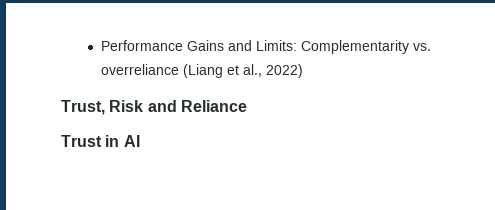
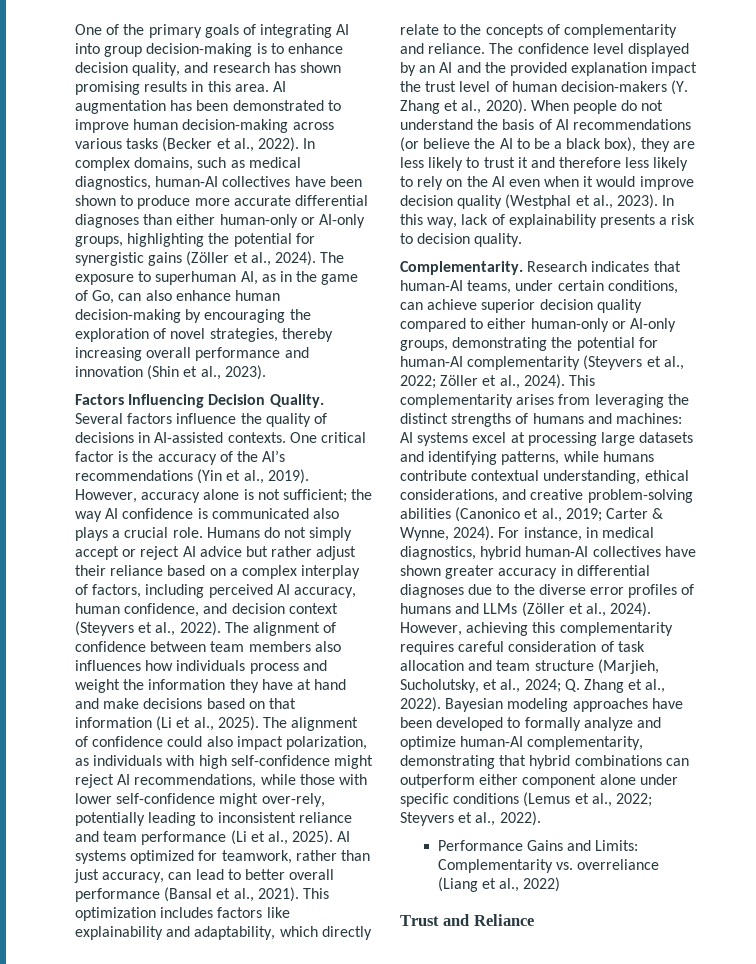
(100, 45) none -> [75,24,350,38] [75,43,343,57] [75,62,341,76] [75,81,286,95] [75,100,341,114] [75,119,334,133] [75,137,316,152] [75,157,301,171] [75,176,362,190] [75,195,368,209] [75,214,365,228] [75,233,315,247] [75,251,345,266] [75,271,359,285] [75,290,280,304] [75,309,311,323] [75,328,333,342] [75,347,309,361] [75,365,266,380] [75,394,324,408] [75,413,327,427] [75,432,366,443] [75,450,286,465] [75,469,309,484] [75,489,373,503] [75,508,339,522] [75,527,353,541] [75,546,357,560] [75,565,361,579] [75,584,356,598] [75,603,338,617] [75,621,337,636] [75,641,341,652] [75,660,327,674] [75,679,347,693] [75,698,296,709] [75,716,359,731] [75,736,367,750] [75,755,373,769] [75,774,367,788] [75,793,325,807] [75,812,352,826] [75,830,351,845] [75,850,370,864] [74,869,335,883] [75,887,329,902] [75,907,290,921] [75,926,372,940] [400,24,677,38] [400,43,689,57] [400,62,698,76] [400,80,689,95] [400,99,664,114] [400,119,691,130] [400,137,695,152] [400,157,689,171] [400,176,694,190] [400,194,675,209] [400,214,696,228] [400,233,523,247] [400,261,681,275] [400,280,678,294] [400,299,642,313] [400,318,676,332] [400,337,658,351] [400,355,684,370] [400,374,595,389] [400,394,689,408] [400,413,682,427] [400,432,694,446] [400,451,654,465] [400,470,689,484] [400,489,693,503] [400,507,664,522] [400,526,654,541] [400,546,696,560] [400,565,650,579] [400,584,695,598] [400,602,652,617] [400,622,673,636] [400,641,645,655] [400,659,659,674] [400,679,666,693] [400,697,683,712] [400,717,661,731] [400,736,644,750] [400,755,689,769] [400,774,678,788] [400,792,652,807] [400,811,541,826] One of the primary goals of integrating AI into group decision-making is to enhance decision quality, and research has shown promising results in this area. AI augmentation has been demonstrated to improve human decision-making across various tasks (Becker et al., 2022). In complex domains, such as medical diagnostics, human-AI collectives have been shown to produce more accurate differential diagnoses than either human-only or AI-only groups, highlighting the potential for synergistic gains (Zöller et al., 2024). The exposure to superhuman AI, as in the game of Go, can also enhance human decision-making by encouraging the exploration of novel strategies, thereby increasing overall performance and innovation (Shin et al., 2023). // Factors Influencing Decision Quality. Several factors influence the quality of decisions in AI-assisted contexts. One critical factor is the accuracy of the AI’s recommendations (Yin et al., 2019). However, accuracy alone is not sufficient; the way AI confidence is communicated also plays a crucial role. Humans do not simply accept or reject AI advice but rather adjust their reliance based on a complex interplay of factors, including perceived AI accuracy, human confidence, and decision context (Steyvers et al., 2022). The alignment of confidence between team members also influences how individuals process and weight the information they have at hand and make decisions based on that information (Li et al., 2025). The alignment of confidence could also impact polarization, as individuals with high self-confidence might reject AI recommendations, while those with lower self-confidence might over-rely, potentially leading to inconsistent reliance and team performance (Li et al., 2025). AI systems optimized for teamwork, rather than just accuracy, can lead to better overall performance (Bansal et al., 2021). This optimization includes factors like explainability and adaptability, which directly relate to the concepts of complementarity and reliance. The confidence level displayed by an AI and the provided explanation impact the trust level of human decision-makers (Y. Zhang et al., 2020). When people do not understand the basis of AI recommendations (or believe the AI to be a black box), they are less likely to trust it and therefore less likely to rely on the AI even when it would improve decision quality (Westphal et al., 2023). In this way, lack of explainability presents a risk to decision quality. // Complementarity. Research indicates that human-AI teams, under certain conditions, can achieve superior decision quality compared to either human-only or AI-only groups, demonstrating the potential for human-AI complementarity (Steyvers et al., 2022; Zöller et al., 2024). This complementarity arises from leveraging the distinct strengths of humans and machines: AI systems excel at processing large datasets and identifying patterns, while humans contribute contextual understanding, ethical considerations, and creative problem-solving abilities (Canonico et al., 2019; Carter & Wynne, 2024). For instance, in medical diagnostics, hybrid human-AI collectives have shown greater accuracy in differential diagnoses due to the diverse error profiles of humans and LLMs (Zöller et al., 2024). However, achieving this complementarity requires careful consideration of task allocation and team structure (Marjieh, Sucholutsky, et al., 2024; Q. Zhang et al., 2022). Bayesian modeling approaches have been developed to formally analyze and optimize human-AI complementarity, demonstrating that hybrid combinations can outperform either component alone under specific conditions (Lemus et al., 2022; Steyvers et al., 2022). //
[61,100,144,115] Trust, Risk -> [400,915,439,926] Trust
[61,135,140,147] // Trust in AI -> (534, 920) none

